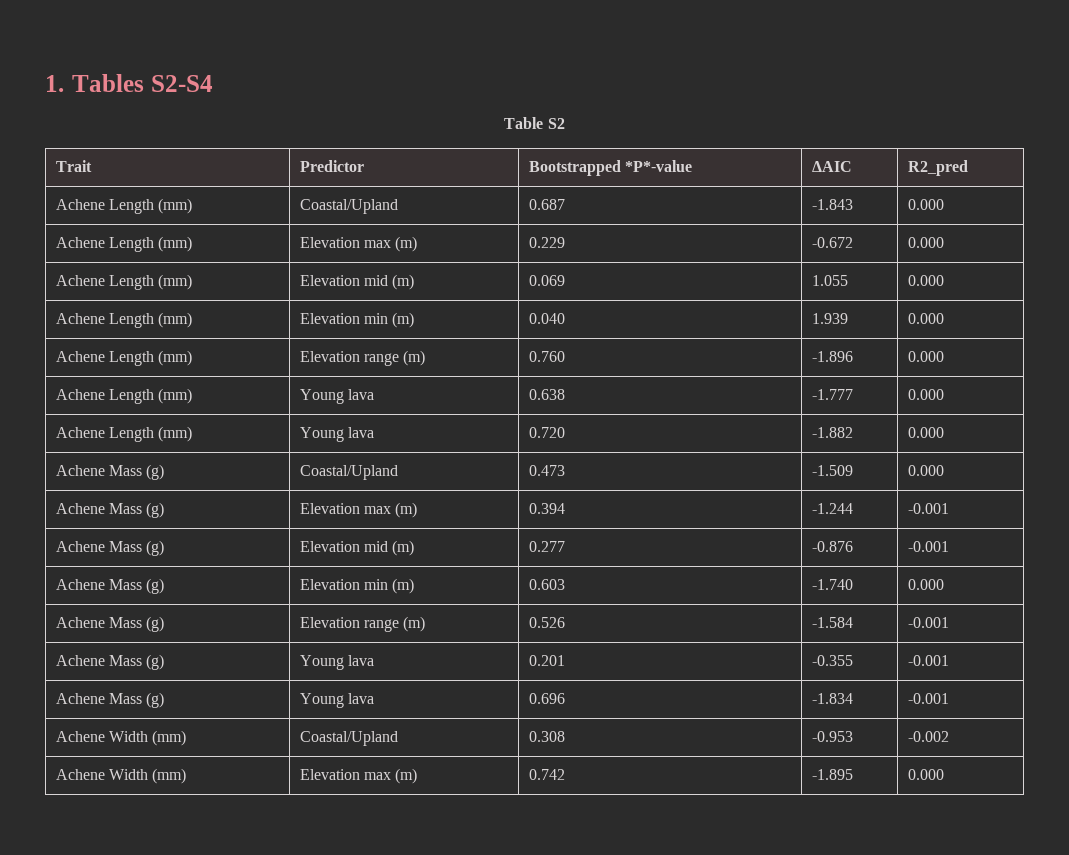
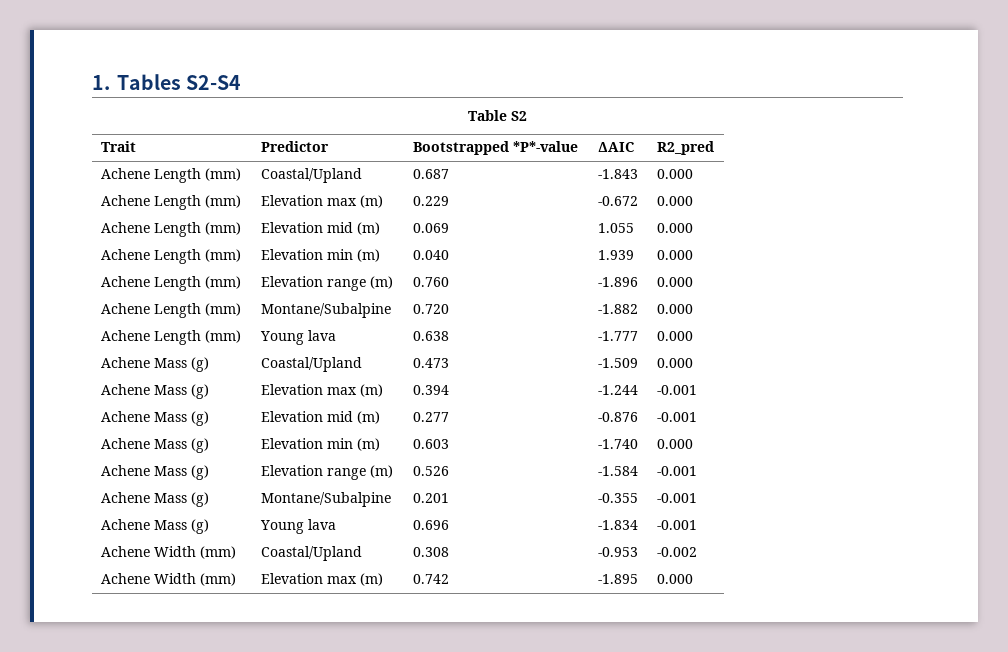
[299,389,375,404] [528,389,565,400] [811,389,853,400] [907,389,944,400] [55,426,193,442] [299,427,375,442] [528,427,565,438] [811,427,853,438] Young lava | 0.638 | -1.777 | 0.000 // Achene Length (mm) | Young lava | 0.720 | -1.882 -> [260,303,391,318] [412,304,449,314] [597,304,638,314] [656,304,693,314] [100,330,241,345] [259,330,336,345] [412,331,449,341] [597,331,638,341] Montane/Subalpine | 0.720 | -1.882 | 0.000 // Achene Length (mm) | Young lava | 0.638 | -1.777
[299,655,375,670] Young lava -> [260,492,391,507] Montane/Subalpine

